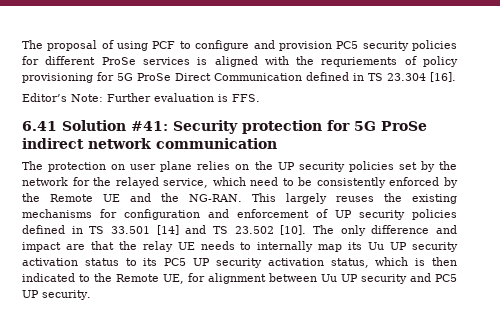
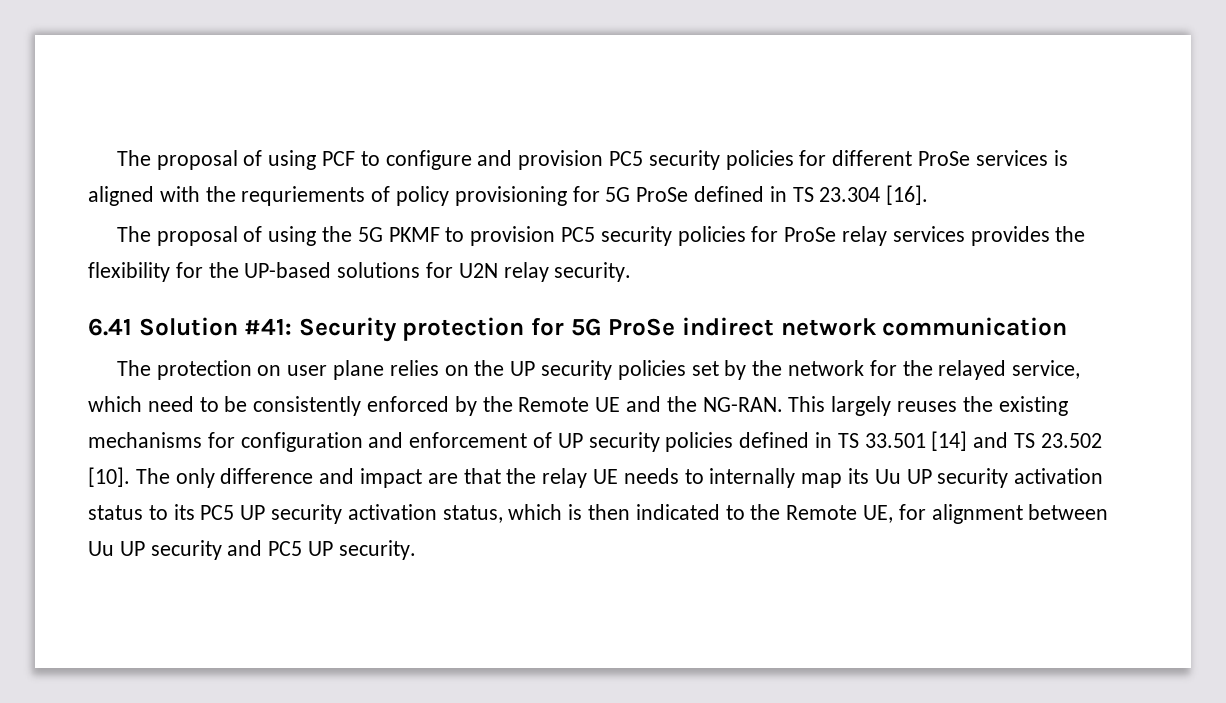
[175,73,302,81] Direct Communication -> (689, 194) none
[22,93,260,102] Editor’s Note: Further evaluation is FFS. -> [116,226,1086,246] [88,262,632,282] The proposal of using the 5G PKMF to provision PC5 security policies for ProSe relay services provides the flexibility for the UP-based solutions for U2N relay security.

